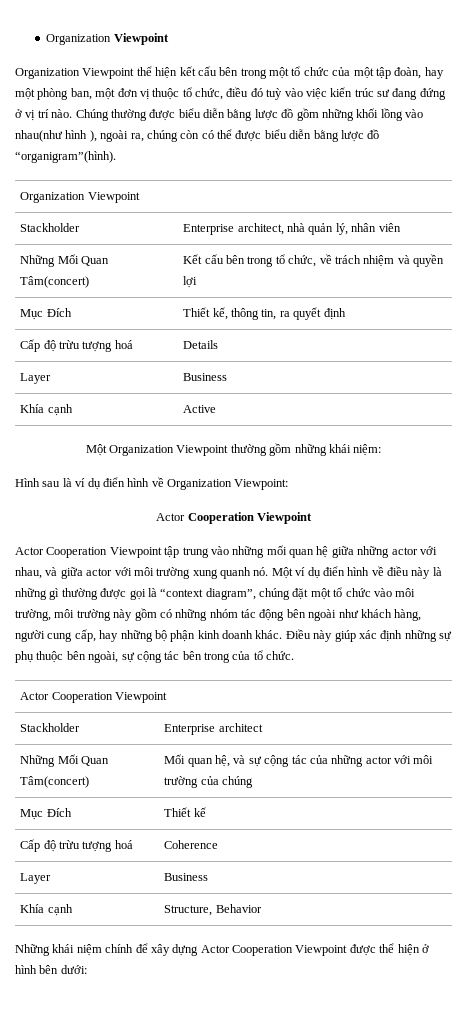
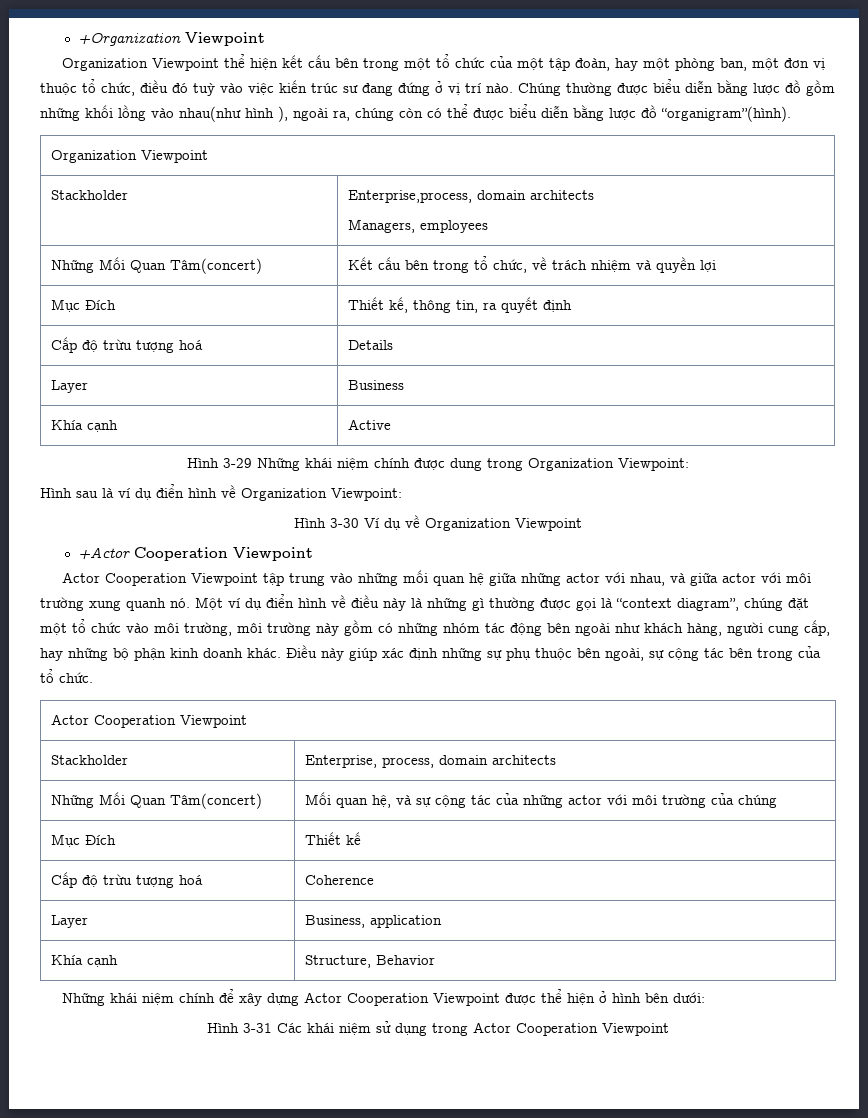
[46,34,112,45] Organization -> [78,33,182,46] +Organization
[183,223,401,235] Enterprise architect, nhà quản lý, nhân viên -> [347,190,594,203] [347,219,488,233] Enterprise,process, domain architects // Managers, employees
[85,443,382,456] Một Organization Viewpoint thường gồm những khái niệm: -> [187,458,689,471] Hình 3-29 Những khái niệm chính được dung trong Organization Viewpoint:
[156,513,186,521] Actor -> [294,515,582,531] [78,547,131,560] Hình 3-30 Ví dụ về Organization Viewpoint // +Actor
[164,723,263,735] Enterprise architect -> [304,755,556,768] Enterprise, process, domain architects
[164,873,209,881] Business -> [304,915,442,928] Business, application
(87, 969) none -> [207,1021,669,1036] // Hình 3-31 Các khái niệm sử dụng trong Actor Cooperation Viewpoint

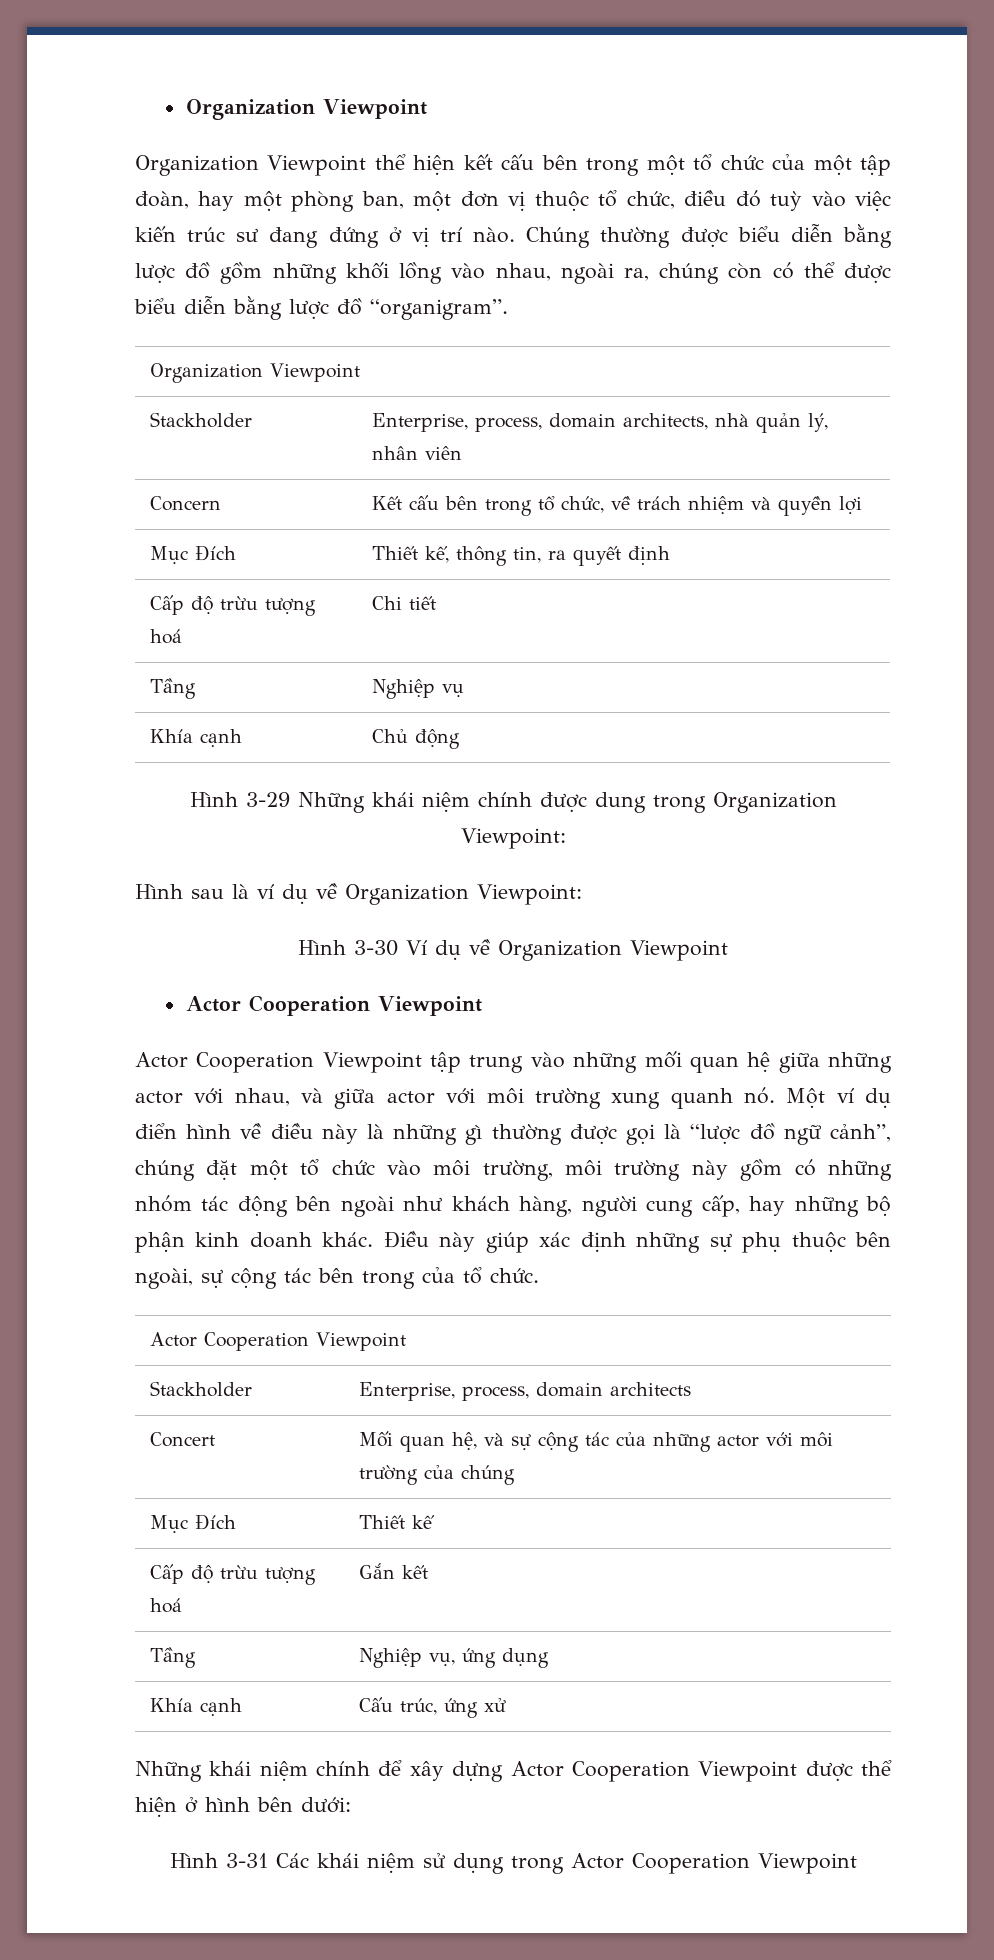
[78,33,182,46] +Organization -> [185,99,315,120] Organization
[179,106,288,122] nhau(như hình ), -> [495,263,551,281] nhau,
[661,106,791,122] “organigram”(hình). -> [370,299,508,320] “organigram”.
[347,190,594,203] [347,219,488,233] [50,257,262,274] Enterprise,process, domain architects // Managers, employees // Những Mối Quan Tâm(concert) -> [372,413,829,433] [372,446,463,460] [150,496,222,511] Enterprise, process, domain architects, nhà quản lý, nhân viên // Concern
[347,340,393,350] [50,380,88,393] [347,380,404,390] [50,420,118,432] [347,419,391,430] Details // Layer | Business // Khía cạnh | Active -> [372,596,437,610] [150,678,197,699] [372,679,465,699] [150,729,243,748] [372,729,461,749] Chi tiết // Tầng | Nghiệp vụ // Khía cạnh | Chủ động
[156,484,217,498] điển hình -> (308, 894) none
[78,547,131,560] +Actor -> [185,996,241,1012] Actor
[616,598,739,611] “context diagram”, -> [690,1123,892,1145] “lược đồ ngữ cảnh”,
[50,792,262,809] Những Mối Quan Tâm(concert) -> [150,1432,216,1447] Concert
[304,875,374,885] [50,915,88,928] [304,915,442,928] [50,955,118,967] [304,955,435,968] Coherence // Layer | Business, application // Khía cạnh | Structure, Behavior -> [359,1563,429,1579] [150,1647,197,1668] [359,1648,550,1668] [150,1698,243,1717] [359,1697,507,1718] Gắn kết // Tầng | Nghiệp vụ, ứng dụng // Khía cạnh | Cấu trúc, ứng xử

